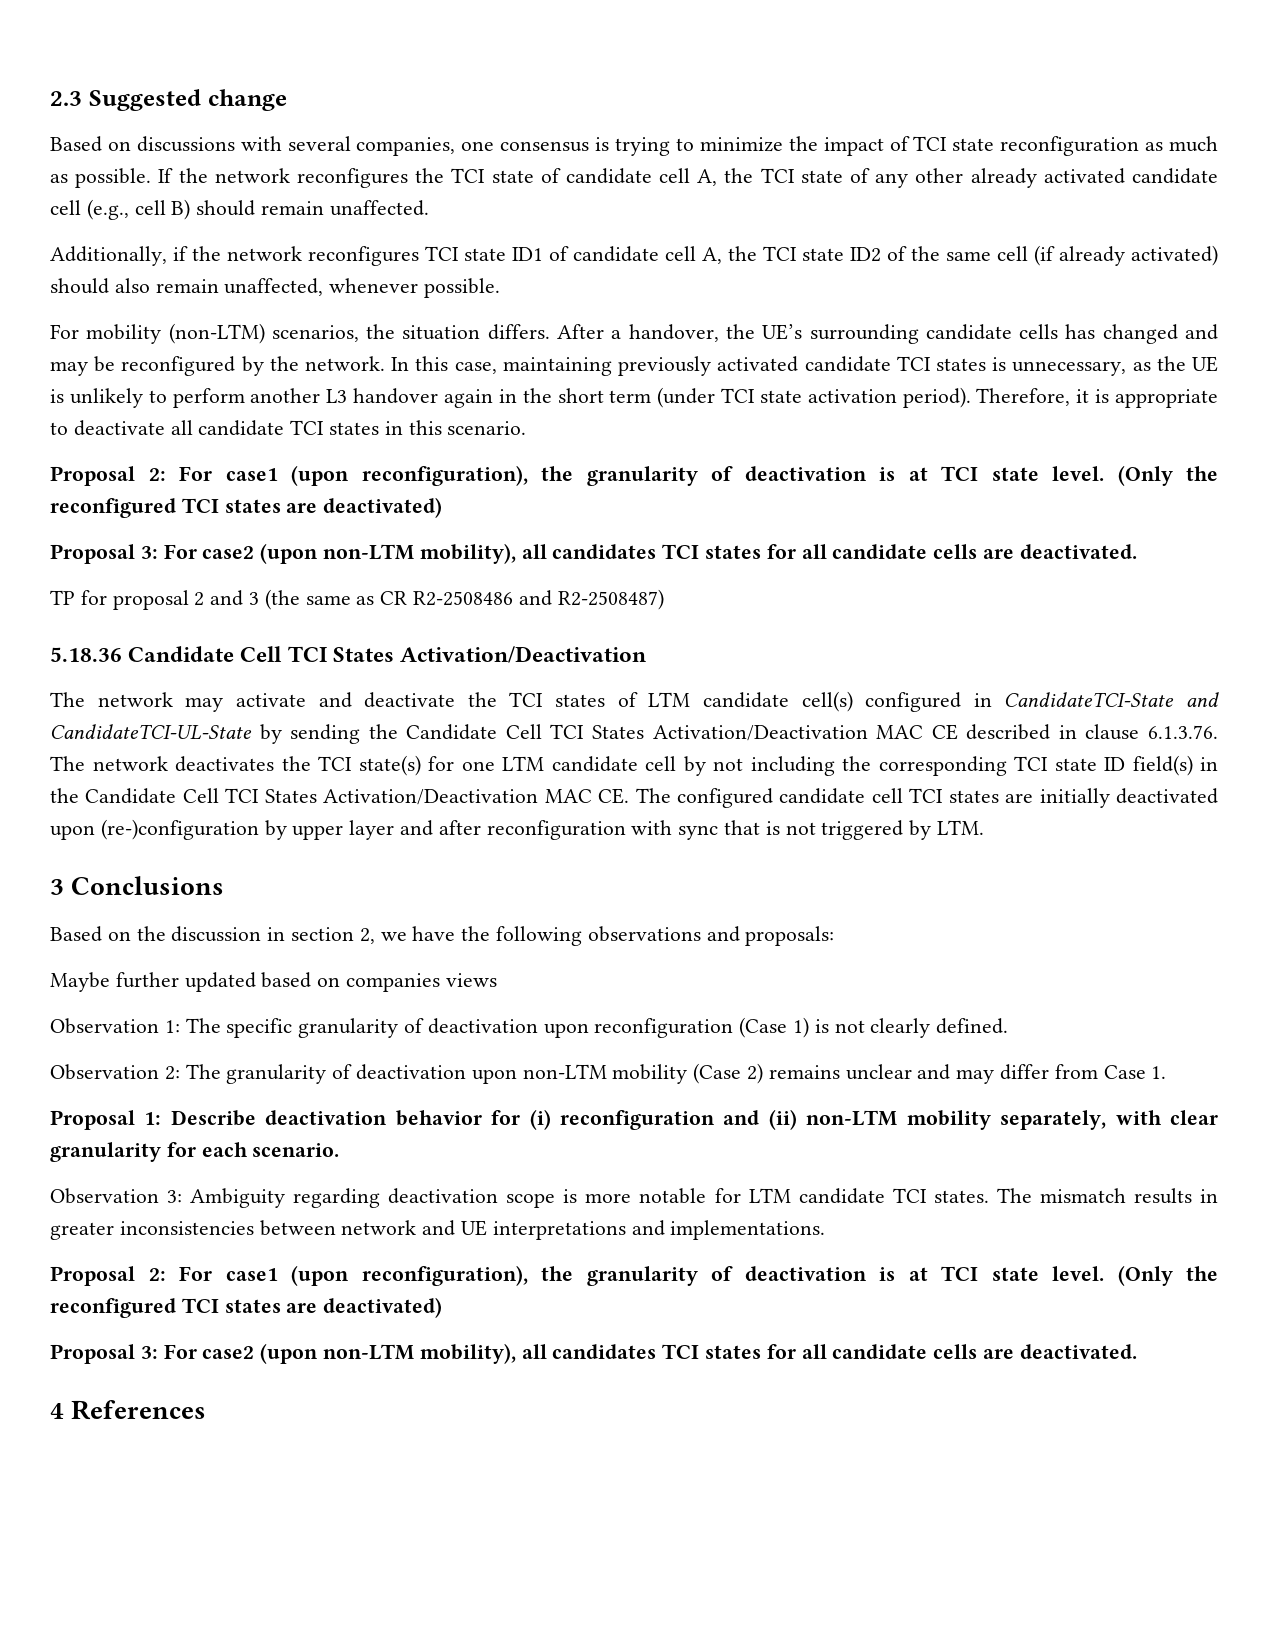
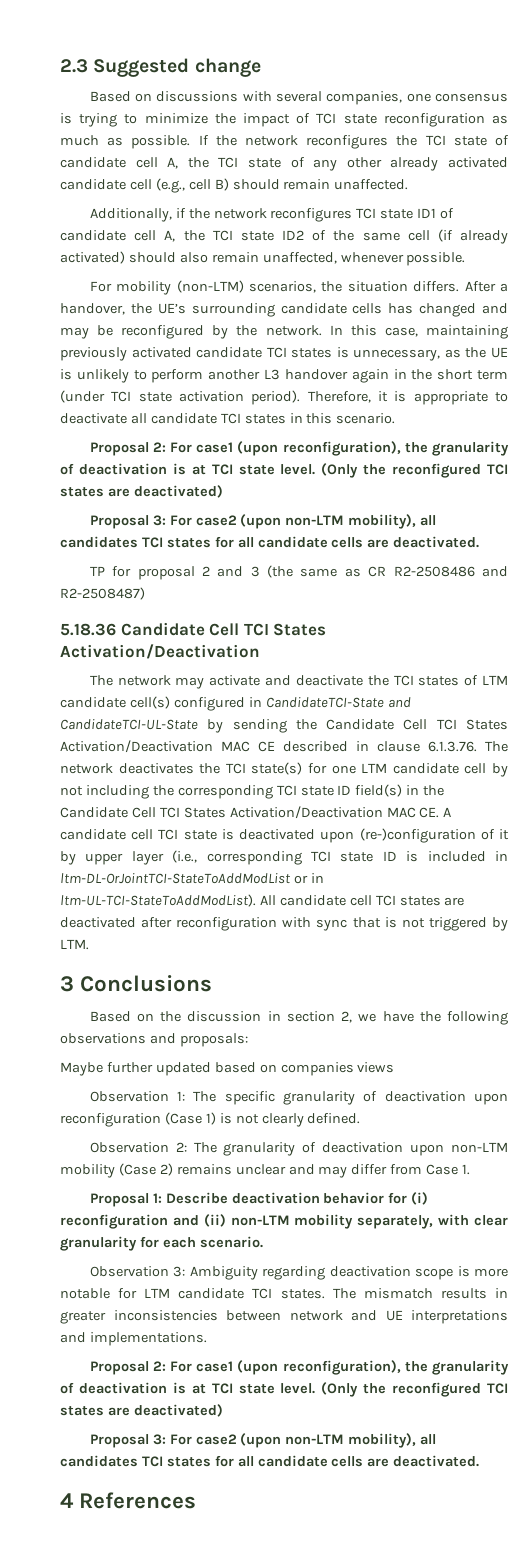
[635,788,773,808] The configured -> [443,807,452,817] [60,828,509,843] [60,850,508,865] [60,873,324,884] [60,894,276,907] A candidate cell TCI state is deactivated upon (re-)configuration of it by upper layer (i.e., corresponding TCI state ID is included in ltm-DL-OrJointTCI-StateToAddModList or in ltm-UL-TCI-StateToAddModList). All
[1039,788,1218,808] [50,819,434,840] initially deactivated upon (re-)configuration by upper layer and -> [60,917,136,928] deactivated

